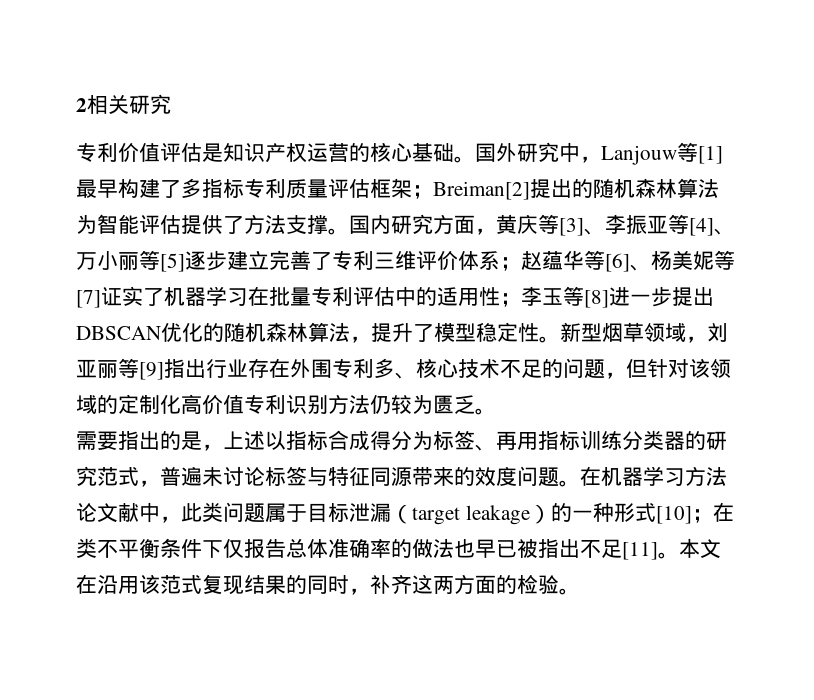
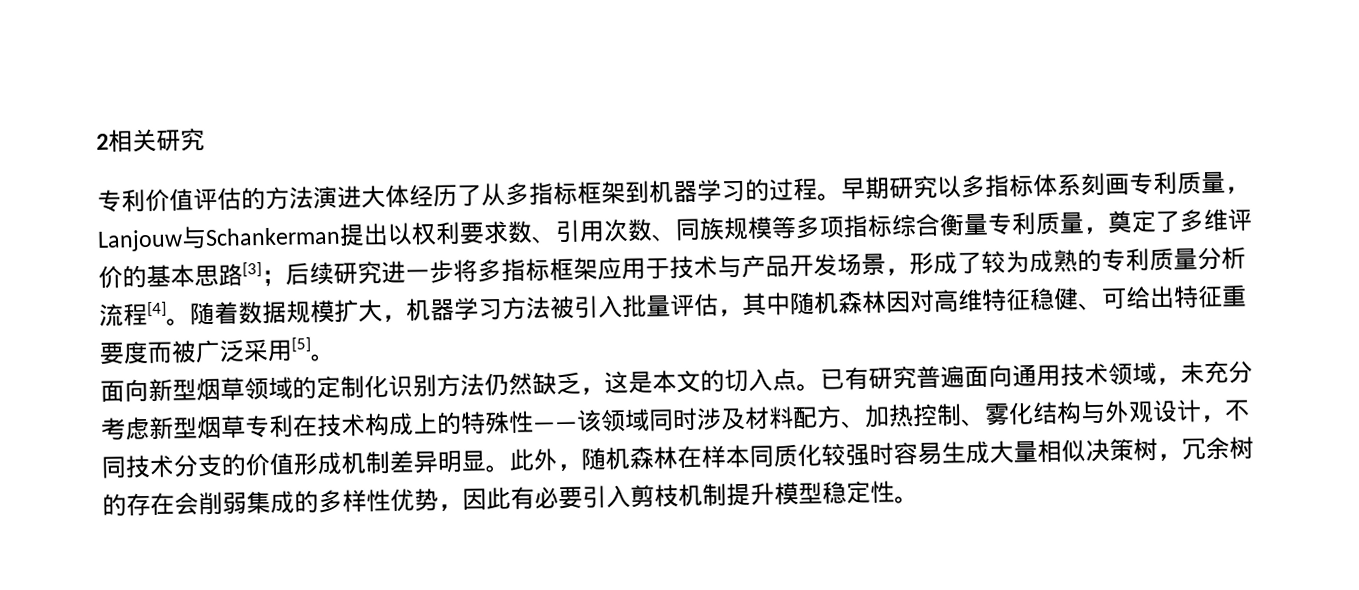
[202,142,723,165] [76,178,719,200] [76,214,735,236] [76,250,735,272] [76,286,714,308] [76,322,728,343] [76,358,731,380] [76,394,496,415] [76,430,727,451] [76,466,727,487] [76,502,734,525] [76,538,721,560] [76,574,559,595] 是知识产权运营的核心基础。国外研究中，Lanjouw等[1]最早构建了多指标专利质量评估框架；Breiman[2]提出的随机森林算法为智能评估提供了方法支撑。国内研究方面，黄庆等[3]、李振亚等[4]、万小丽等[5]逐步建立完善了专利三维评价体系；赵蕴华等[6]、杨美妮等[7]证实了机器学习在批量专利评估中的适用性；李玉等[8]进一步提出DBSCAN优化的随机森林算法，提升了模型稳定性。新型烟草领域，刘亚丽等[9]指出行业存在外围专利多、核心技术不足的问题，但针对该领域的定制化高价值专利识别方法仍较为匮乏。 // 需要指出的是，上述以指标合成得分为标签、再用指标训练分类器的研究范式，普遍未讨论标签与特征同源带来的效度问题。在机器学习方法论文献中，此类问题属于目标泄漏（target leakage）的一种形式[10]；在类不平衡条件下仅报告总体准确率的做法也早已被指出不足[11]。本文在沿用该范式复现结果的同时，补齐这两方面的检验 -> [241,171,1250,211] [97,208,1253,252] [98,246,1246,289] [99,301,167,327] [166,284,1247,326] [99,337,311,365] [310,353,336,362] [100,360,1253,403] [100,399,1250,441] [101,436,1254,479] [102,480,895,517] 的方法演进大体经历了从多指标框架到机器学习的过程。早期研究以多指标体系刻画专利质量，Lanjouw与Schankerman提出以权利要求数、引用次数、同族规模等多项指标综合衡量专利质量，奠定了多维评价的基本思路[3]；后续研究进一步将多指标框架应用于技术与产品开发场景，形成了较为成熟的专利质量分析流程[4]。随着数据规模扩大，机器学习方法被引入批量评估，其中随机森林因对高维特征稳健、可给出特征重要度而被广泛采用[5]。 // 面向新型烟草领域的定制化识别方法仍然缺乏，这是本文的切入点。已有研究普遍面向通用技术领域，未充分考虑新型烟草专利在技术构成上的特殊性——该领域同时涉及材料配方、加热控制、雾化结构与外观设计，不同技术分支的价值形成机制差异明显。此外，随机森林在样本同质化较强时容易生成大量相似决策树，冗余树的存在会削弱集成的多样性优势，因此有必要引入剪枝机制提升模型稳定性

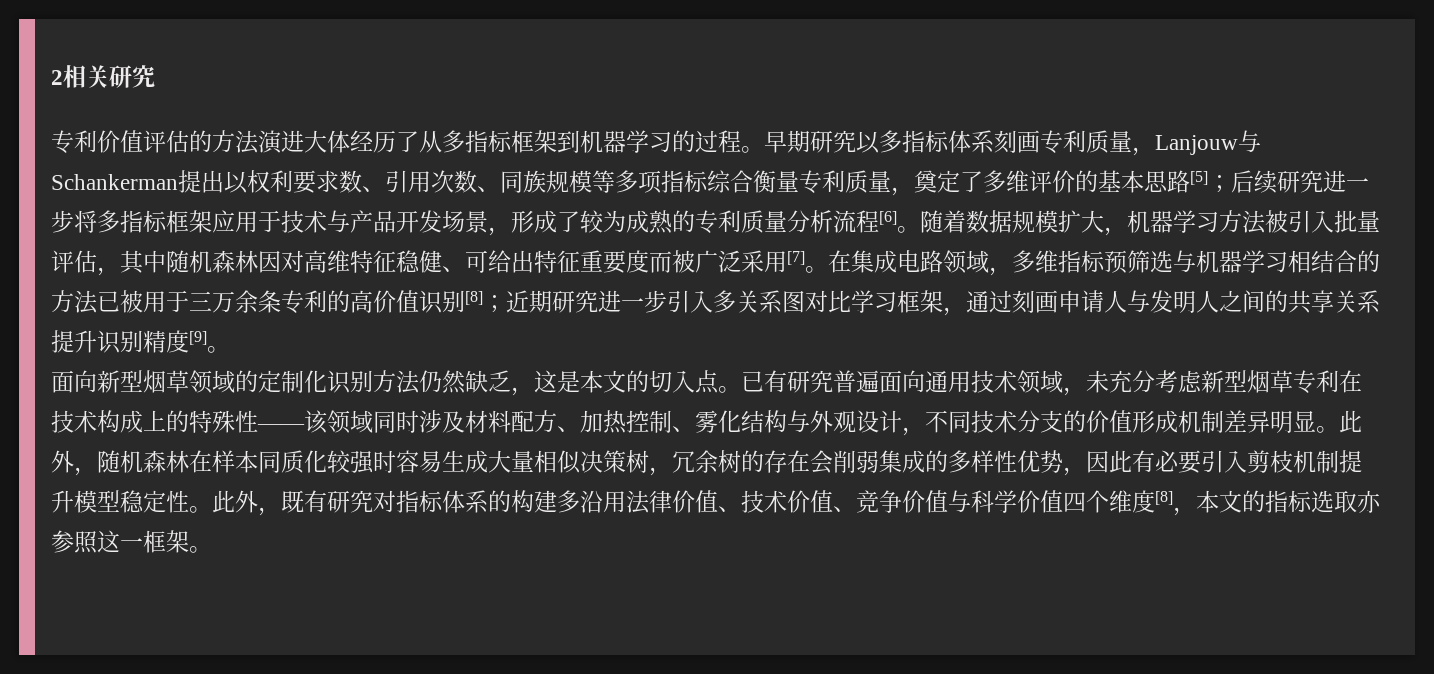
[242,262,262,278] [3] -> [1190,171,1208,185] [5]
[147,301,167,318] [4] -> [879,211,897,225] [6]
[291,337,311,353] [5] -> [787,251,805,265] [805,250,1380,276] [51,290,1380,316] [51,330,207,354] [7]。在集成电路领域，多维指标预筛选与机器学习相结合的方法已被用于三万余条专利的高价值识别[8]；近期研究进一步引入多关系图对比学习框架，通过刻画申请人与发明人之间的共享关系提升识别精度[9]
(919, 499) none -> [212,490,1173,516] [1173,490,1381,516] [51,530,212,554] 此外，既有研究对指标体系的构建多沿用法律价值、技术价值、竞争价值与科学价值四个维度[8]，本文的指标选取亦参照这一框架。

